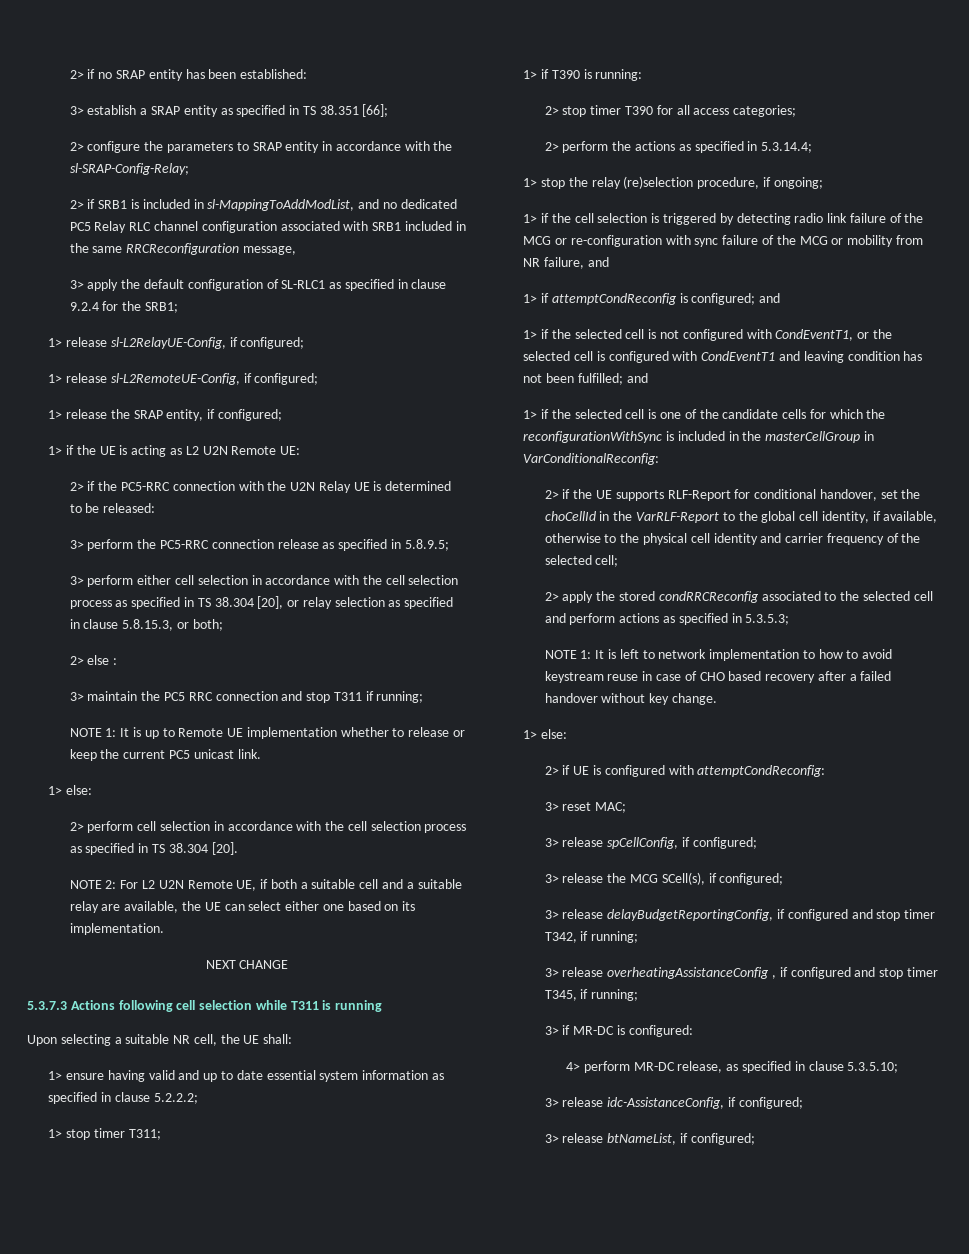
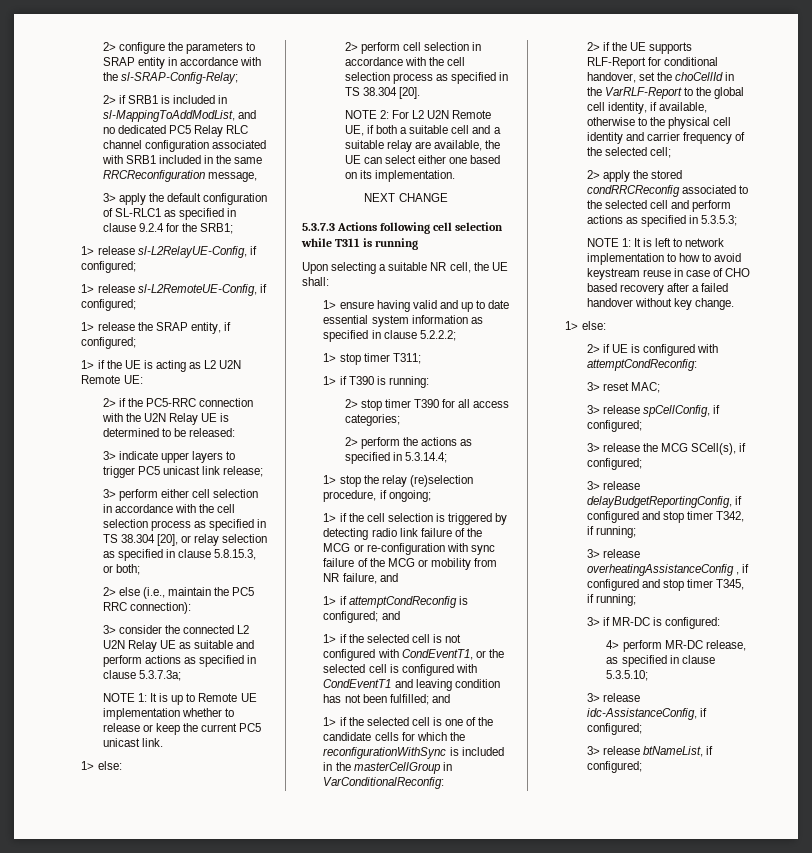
[69,69,308,81] [69,104,389,117] [69,142,84,151] 2> if no SRAP entity has been established: // 3> establish a SRAP entity as specified in TS 38.351 [66]; // 2> -> [102,42,116,51] 2>
[87,539,449,551] perform the PC5-RRC connection release as specified in 5.8.9.5; -> [118,451,236,463] [102,466,264,478] indicate upper layers to trigger PC5 unicast link release;
[113,658,118,665] [69,692,84,701] : // 3> -> [143,587,166,599] (i.e.,
[215,691,424,703] connection and stop T311 if running; -> [129,602,191,614] [102,625,250,634] [102,640,255,652] [102,655,257,667] [102,670,181,681] connection): // 3> consider the connected L2 U2N Relay UE as suitable and perform actions as specified in clause 5.3.7.3a;

